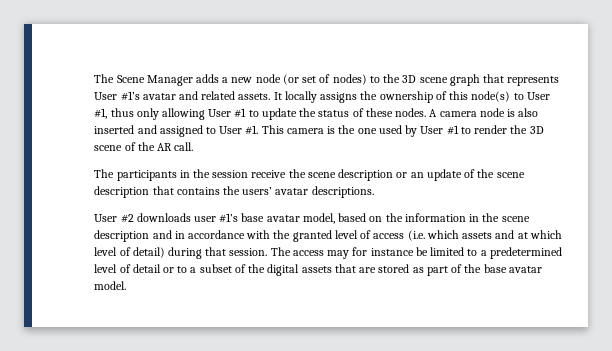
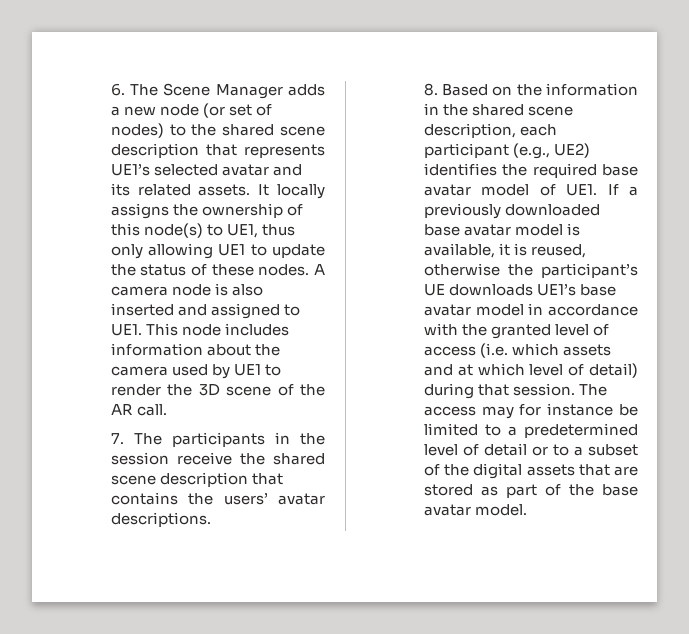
(94, 78) none -> [110,83,125,96] 6.
[402,74,560,86] [94,91,140,101] 3D scene graph that represents User #1’s -> [222,124,325,136] [110,143,325,158] [110,163,218,176] shared scene description that represents UE1’s selected
(198, 95) none -> [110,183,130,196] its
[526,92,550,100] [94,108,108,119] User #1, -> [227,224,259,238] UE1,
[208,108,247,118] User #1 -> [218,244,246,256] UE1
[219,125,459,137] User #1. This camera is the one used by User #1 -> [110,323,290,336] [110,343,280,356] [110,364,262,379] UE1. This node includes information about the camera used by UE1
(194, 146) none -> [110,433,124,444] 7.
[307,169,495,181] scene description or an update of the -> [273,453,325,465] shared
[94,213,367,224] User #2 downloads user #1’s base avatar model, based -> [423,83,489,96] 8. Based
[501,216,530,222] [94,230,172,242] scene description and -> [471,104,574,116] [423,123,557,138] [423,143,590,159] [423,163,638,178] [423,184,638,196] [423,203,600,219] [423,223,581,236] [423,243,587,258] [423,263,638,278] [423,283,617,296] [423,304,524,316] shared scene description, each participant (e.g., UE2) identifies the required base avatar model of UE1. If a previously downloaded base avatar model is available, it is reused, otherwise the participant’s UE downloads UE1’s base avatar model

